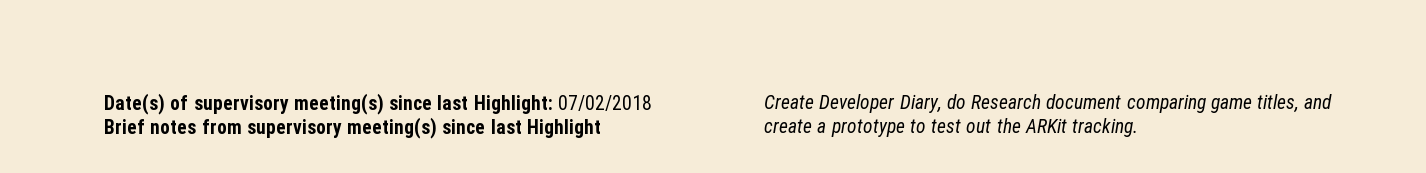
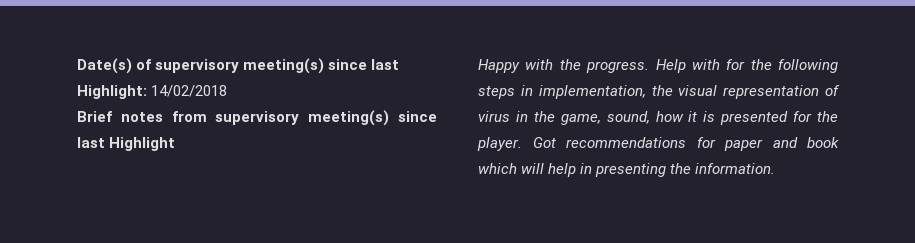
[557,95,652,111] 07/02/2018 -> [151,85,228,97] 14/02/2018
[764,94,1333,113] [764,118,1139,137] Create Developer Diary, do Research document comparing game titles, and create a prototype to test out the ARKit tracking. -> [478,59,838,73] [478,85,840,99] [478,111,838,125] [477,137,839,151] [478,163,776,177] Happy with the progress. Help with for the following steps in implementation, the visual representation of virus in the game, sound, how it is presented for the player. Got recommendations for paper and book which will help in presenting the information.

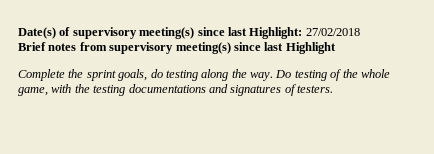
[151,85,228,97] 14/02/2018 -> [305,28,360,36] 27/02/2018
[478,59,838,73] [478,85,840,99] [478,111,838,125] [477,137,839,151] [478,163,776,177] Happy with the progress. Help with for the following steps in implementation, the visual representation of virus in the game, sound, how it is presented for the player. Got recommendations for paper and book which will help in presenting the information. -> [18,69,390,81] [18,84,333,96] Complete the sprint goals, do testing along the way. Do testing of the whole game, with the testing documentations and signatures of testers.

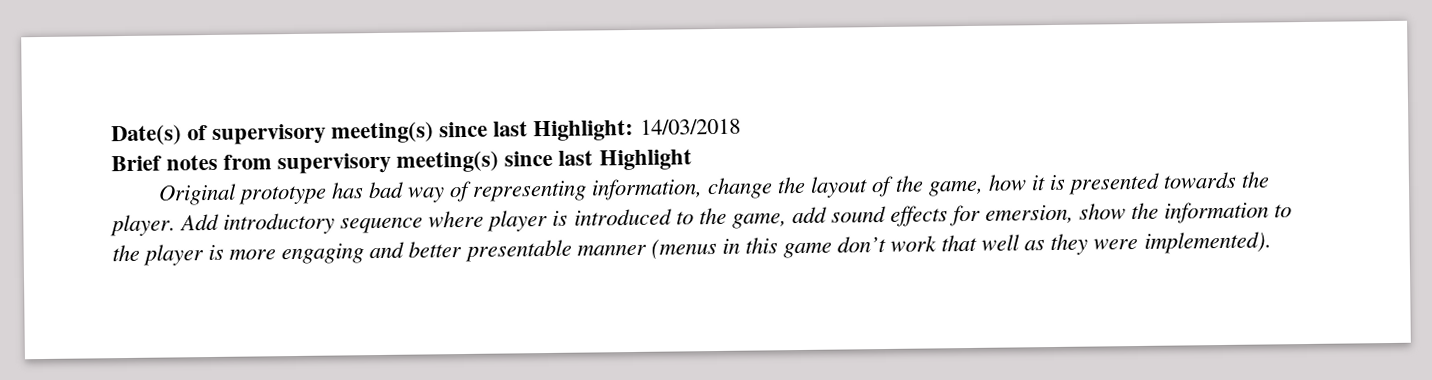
[305,28,360,36] 27/02/2018 -> [639,118,741,135] 14/03/2018
[18,69,390,81] [18,84,333,96] Complete the sprint goals, do testing along the way. Do testing of the whole game, with the testing documentations and signatures of testers. -> [157,171,1271,206] [110,201,1293,237] [112,231,1272,266] Original prototype has bad way of representing information, change the layout of the game, how it is presented towards the player. Add introductory sequence where player is introduced to the game, add sound effects for emersion, show the information to the player is more engaging and better presentable manner (menus in this game don’t work that well as they were implemented).

